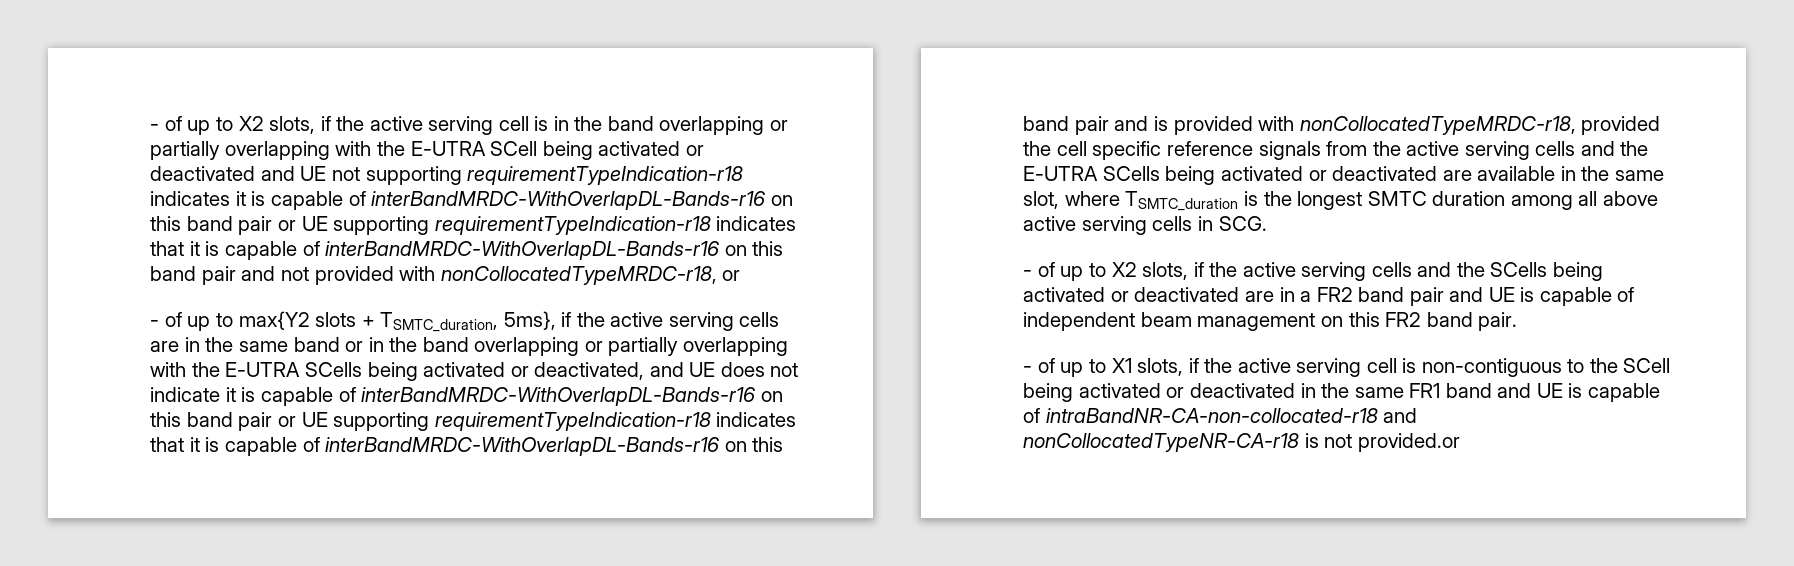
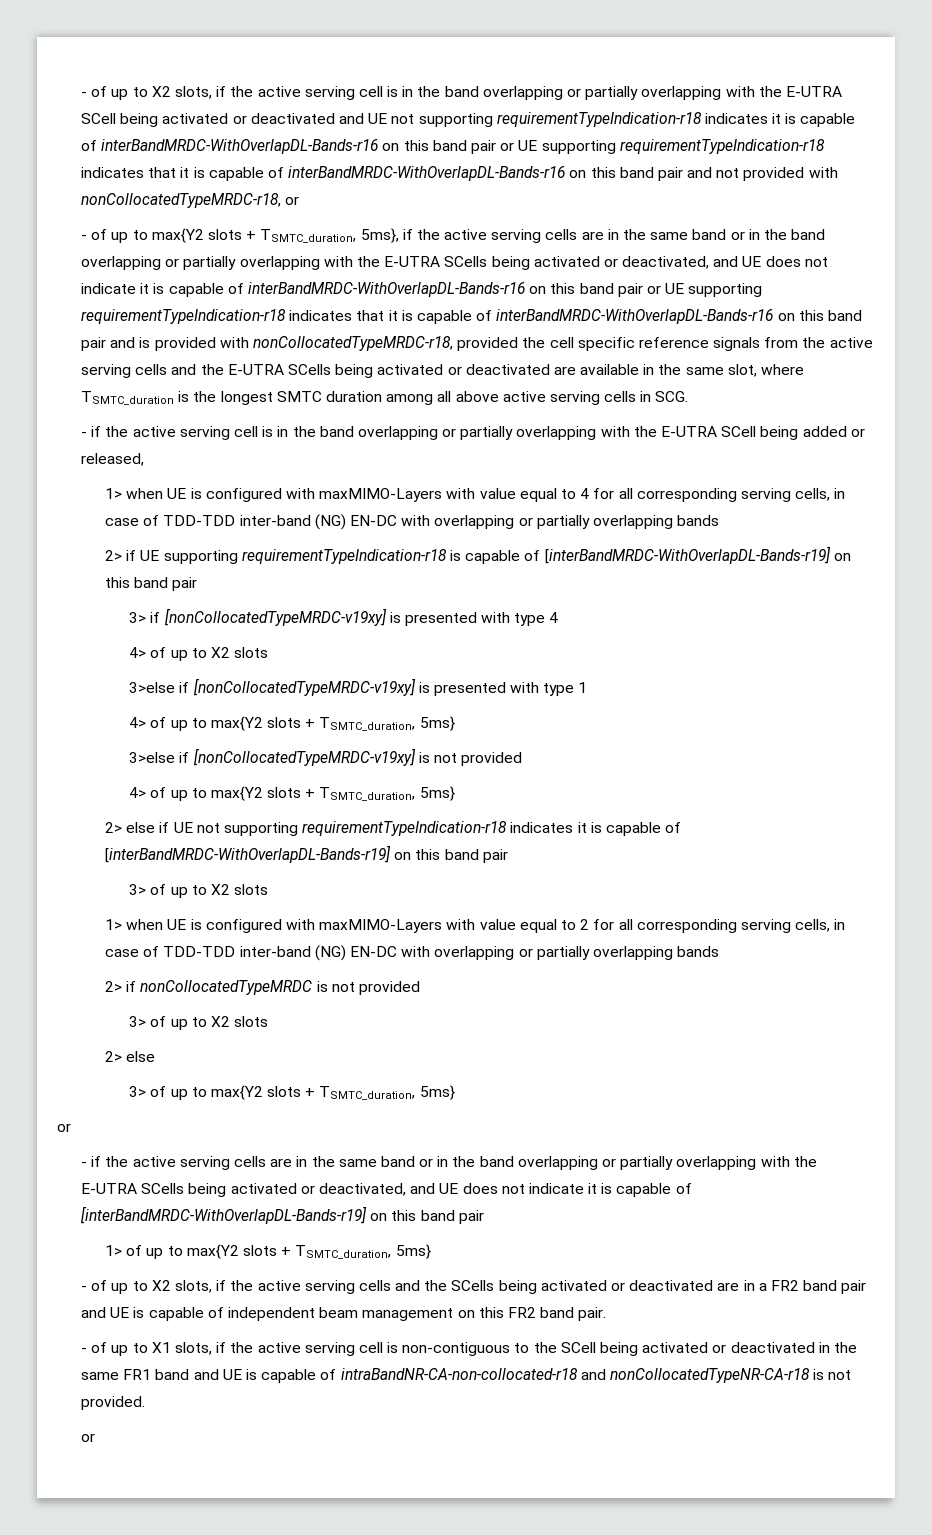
(1267, 223) none -> [81,426,865,440] [81,453,145,466] [105,488,846,502] [105,514,720,530] [105,546,851,564] [105,577,198,591] [129,608,559,626] [129,647,269,661] [129,678,588,696] [129,716,455,731] [129,748,523,766] [129,786,455,801] [105,821,682,836] [105,845,508,863] [129,884,269,898] [105,919,846,933] [105,945,720,961] [105,980,421,995] [129,1016,269,1030] [105,1051,156,1062] [129,1085,455,1100] [57,1123,71,1132] [81,1156,817,1170] [81,1183,692,1197] [81,1206,484,1224] [105,1244,431,1259] // - if the active serving cell is in the band overlapping or partially overlapping with the E-UTRA SCell being added or released, // 1> when UE is configured with maxMIMO-Layers with value equal to 4 for all corresponding serving cells, in case of TDD-TDD inter-band (NG) EN-DC with overlapping or partially overlapping bands // 2> if UE supporting requirementTypeIndication-r18 is capable of [interBandMRDC-WithOverlapDL-Bands-r19] on this band pair // 3> if [nonCollocatedTypeMRDC-v19xy] is presented with type 4 // 4> of up to X2 slots // 3>else if [nonCollocatedTypeMRDC-v19xy] is presented with type 1 // 4> of up to max{Y2 slots + TSMTC_duration, 5ms} // 3>else if [nonCollocatedTypeMRDC-v19xy] is not provided // 4> of up to max{Y2 slots + TSMTC_duration, 5ms} // 2> else if UE not supporting requirementTypeIndication-r18 indicates it is capable of [interBandMRDC-WithOverlapDL-Bands-r19] on this band pair // 3> of up to X2 slots // 1> when UE is configured with maxMIMO-Layers with value equal to 2 for all corresponding serving cells, in case of TDD-TDD inter-band (NG) EN-DC with overlapping or partially overlapping bands // 2> if nonCollocatedTypeMRDC is not provided // 3> of up to X2 slots // 2> else // 3> of up to max{Y2 slots + TSMTC_duration, 5ms} // or // - if the active serving cells are in the same band or in the band overlapping or partially overlapping with the E-UTRA SCells being activated or deactivated, and UE does not indicate it is capable of [interBandMRDC-WithOverlapDL-Bands-r19] on this band pair // 1> of up to max{Y2 slots + TSMTC_duration, 5ms}
[1357,433,1460,452] provided.or -> [81,1396,146,1410] [81,1433,96,1442] provided. // or

